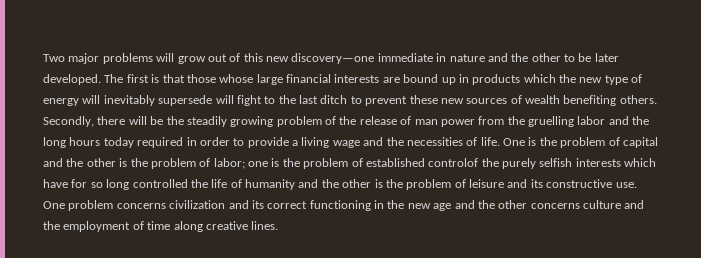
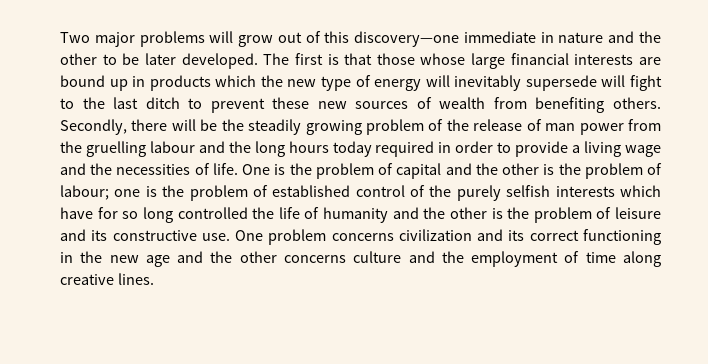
[266,56,289,62] new -> (350, 37) none
(560, 99) none -> [493,97,527,109] from
[577,116,606,125] labor -> [149,141,195,153] labour
[213,158,245,169] labor; -> [60,185,109,200] labour;
[428,158,479,167] controlof -> [355,185,426,197] control of

